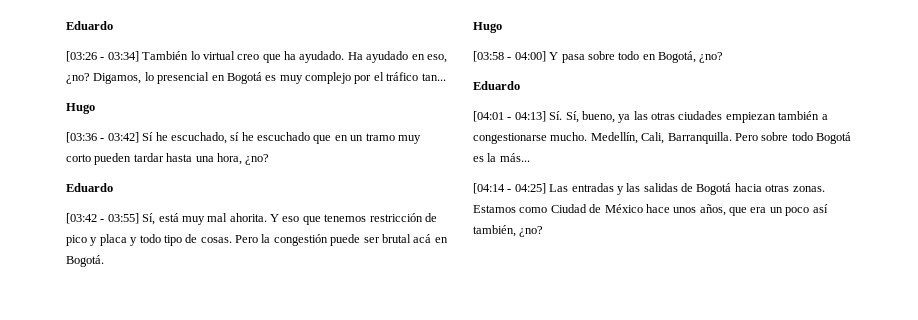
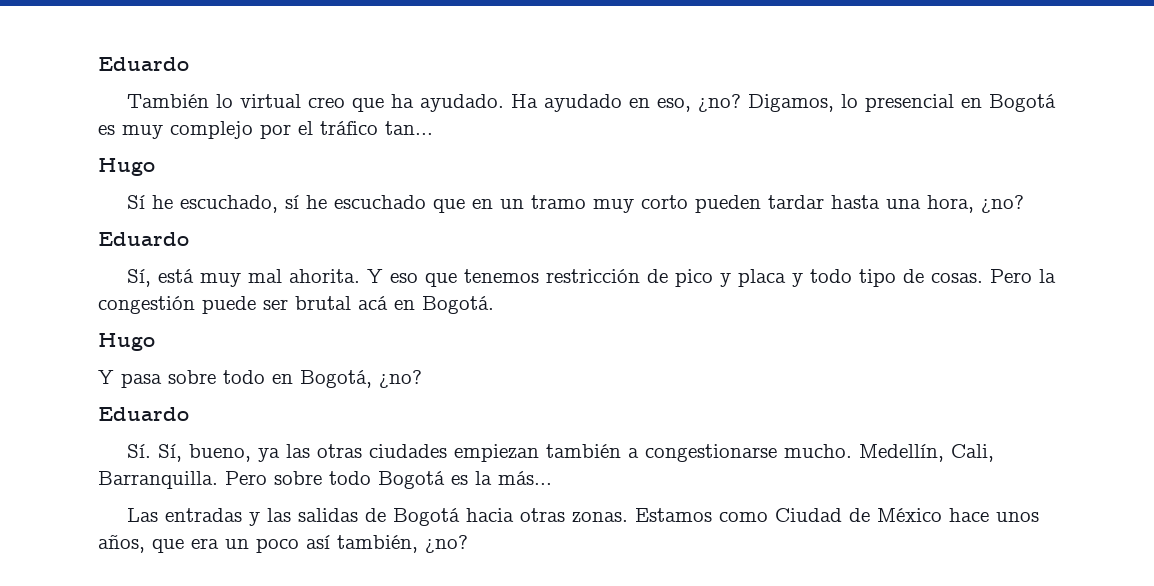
[66,21,113,30] [66,51,139,62] Eduardo // [03:26 - 03:34] -> [98,57,189,71] Eduardo //
[66,132,139,143] [03:36 - 03:42] -> (155, 167) none
[66,213,139,224] [03:42 - 03:55] -> (189, 239) none
[473,51,546,62] [03:58 - 04:00] -> (155, 342) none
[473,111,546,122] [04:01 - 04:13] -> (189, 414) none
[473,183,546,194] [04:14 - 04:25] -> (552, 478) none

